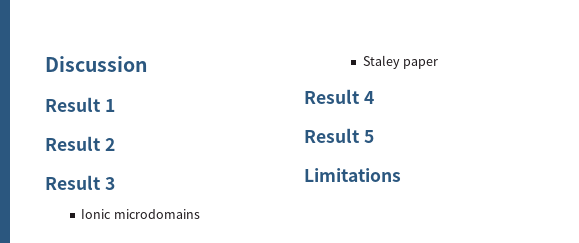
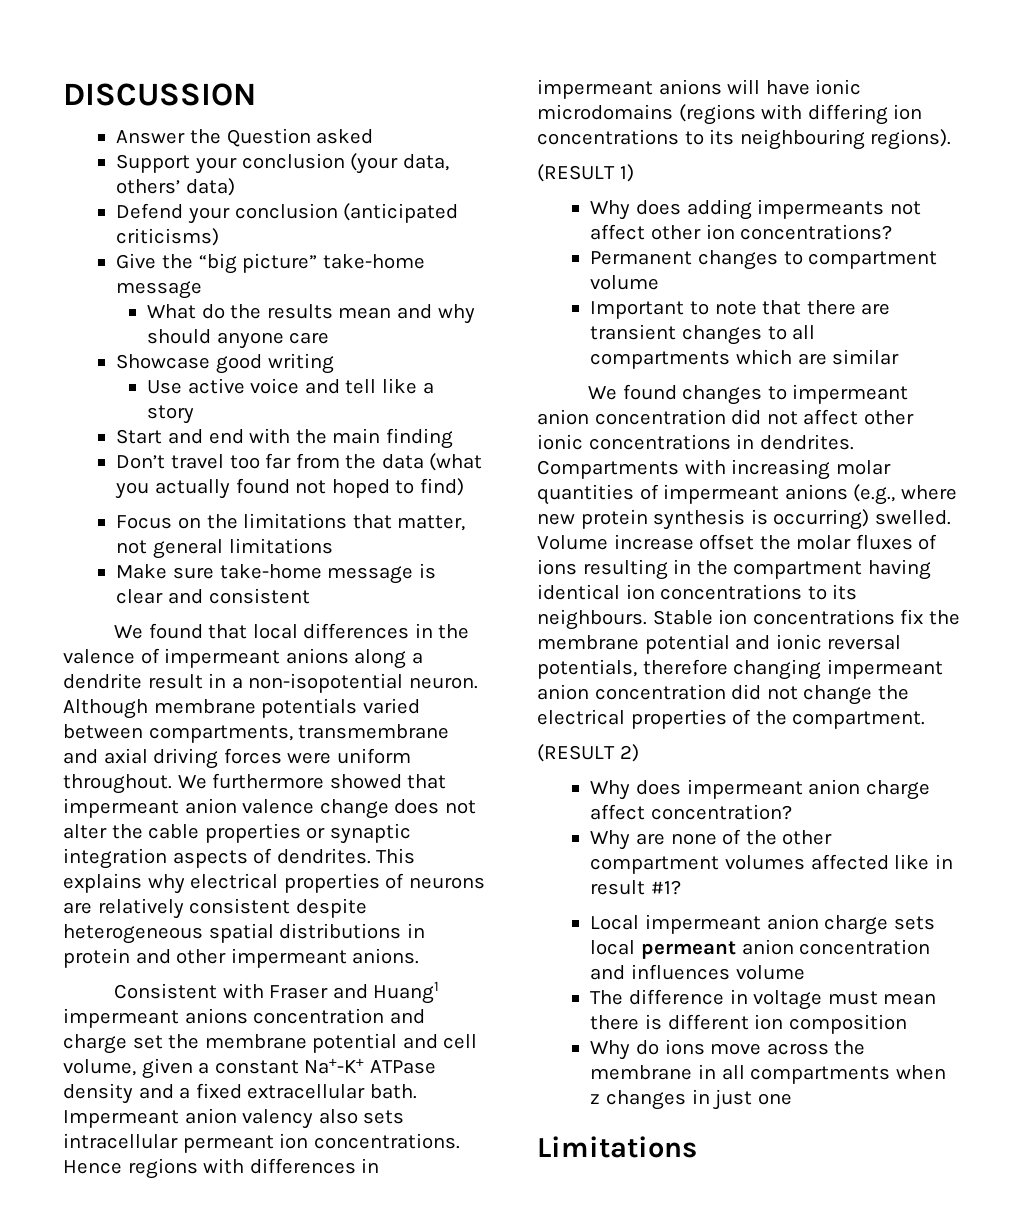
[45,56,148,72] [45,97,115,112] [45,136,115,151] [45,175,115,190] [81,209,200,219] [362,55,439,69] [304,89,374,104] [304,128,374,143] Discussion // Result 1 // Result 2 // Result 3 // Ionic microdomains // Staley paper // Result 4 // Result 5 -> [63,83,256,106] [116,128,374,147] [116,153,449,174] [116,178,235,196] [116,203,459,224] [116,228,220,246] [116,253,425,274] [116,281,203,299] [147,304,475,324] [147,329,330,349] [116,353,334,374] [147,378,434,394] [147,405,195,424] [116,428,453,449] [116,453,483,471] [115,478,464,499] [116,513,466,531] [116,538,333,559] [116,563,436,584] [116,588,310,604] [114,623,470,639] [63,648,423,669] [63,673,478,693] [63,698,420,719] [63,724,450,743] [63,748,411,769] [63,773,447,794] [63,798,476,819] [63,823,411,844] [63,848,416,869] [63,873,485,894] [63,898,367,919] [63,923,425,944] [63,948,420,968] [114,981,440,1004] [63,1008,425,1028] [63,1033,478,1054] [63,1058,436,1079] [63,1083,417,1104] [63,1108,405,1129] [63,1133,460,1153] [63,1158,380,1179] [537,79,862,99] [537,104,923,125] [537,129,952,150] [537,164,634,182] [590,199,921,220] [590,224,893,240] [590,250,938,270] [590,275,660,290] [590,300,891,319] [590,324,816,345] [590,349,900,369] [588,384,909,405] [537,409,914,425] [537,434,854,450] [537,459,891,480] [537,484,957,505] [537,509,951,530] [537,534,938,550] [537,559,931,580] [537,584,858,600] [537,609,960,630] [537,634,902,654] [537,659,943,680] [537,684,909,705] [537,709,926,729] [537,744,639,762] [590,779,930,800] [590,804,792,820] [590,829,833,850] [590,854,953,874] [590,880,681,895] [590,914,935,935] [590,939,931,959] [590,964,805,980] [590,989,937,1010] [590,1014,907,1034] [590,1039,866,1060] [590,1064,946,1084] [590,1089,792,1110] DISCUSSION // Answer the Question asked // Support your conclusion (your data, others’ data) // Defend your conclusion (anticipated criticisms) // Give the “big picture” take-home message // What do the results mean and why should anyone care // Showcase good writing // Use active voice and tell like a story // Start and end with the main finding // Don’t travel too far from the data (what you actually found not hoped to find) // Focus on the limitations that matter, not general limitations // Make sure take-home message is clear and consistent // We found that local differences in the valence of impermeant anions along a dendrite result in a non-isopotential neuron. Although membrane potentials varied between compartments, transmembrane and axial driving forces were uniform throughout. We furthermore showed that impermeant anion valence change does not alter the cable properties or synaptic integration aspects of dendrites. This explains why electrical properties of neurons are relatively consistent despite heterogeneous spatial distributions in protein and other impermeant anions. // Consistent with Fraser and Huang1 impermeant anions concentration and charge set the membrane potential and cell volume, given a constant Na+-K+ ATPase density and a fixed extracellular bath. Impermeant anion valency also sets intracellular permeant ion concentrations. Hence regions with differences in impermeant anions will have ionic microdomains (regions with differing ion concentrations to its neighbouring regions). // (RESULT 1) // Why does adding impermeants not affect other ion concentrations? // Permanent changes to compartment volume // Important to note that there are transient changes to all compartments which are similar // We found changes to impermeant anion concentration did not affect other ionic concentrations in dendrites. Compartments with increasing molar quantities of impermeant anions (e.g., where new protein synthesis is occurring) swelled. Volume increase offset the molar fluxes of ions resulting in the compartment having identical ion concentrations to its neighbours. Stable ion concentrations fix the membrane potential and ionic reversal potentials, therefore changing impermeant anion concentration did not change the electrical properties of the compartment. // (RESULT 2) // Why does impermeant anion charge affect concentration? // Why are none of the other compartment volumes affected like in result #1? // Local impermeant anion charge sets local permeant anion concentration and influences volume // The difference in voltage must mean there is different ion composition // Why do ions move across the membrane in all compartments when z changes in just one

